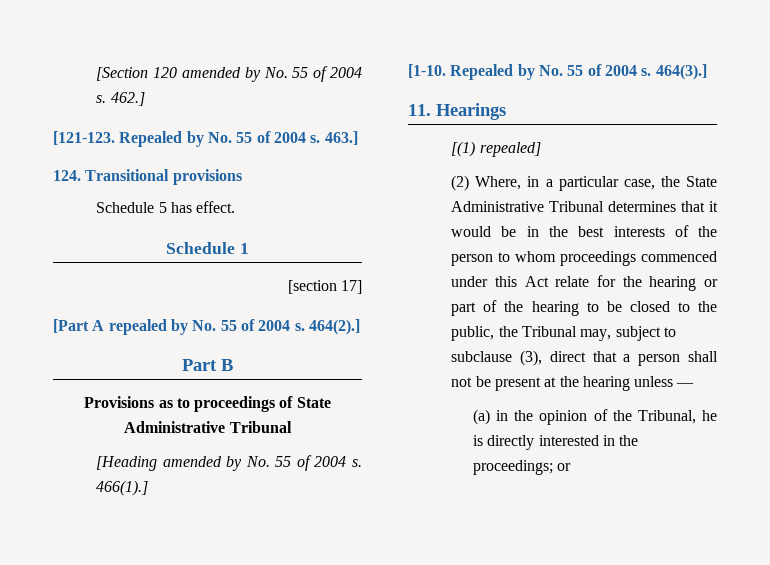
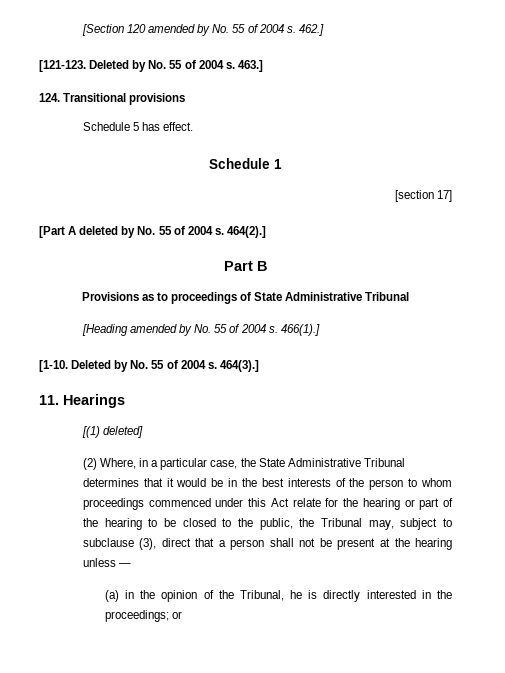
[119,131,183,147] Repealed -> [89,60,130,69] Deleted
[108,319,167,335] repealed -> [79,226,119,235] deleted
[450,64,514,80] Repealed -> [71,360,112,369] Deleted
[479,142,541,157] repealed] -> [103,426,144,438] deleted]

